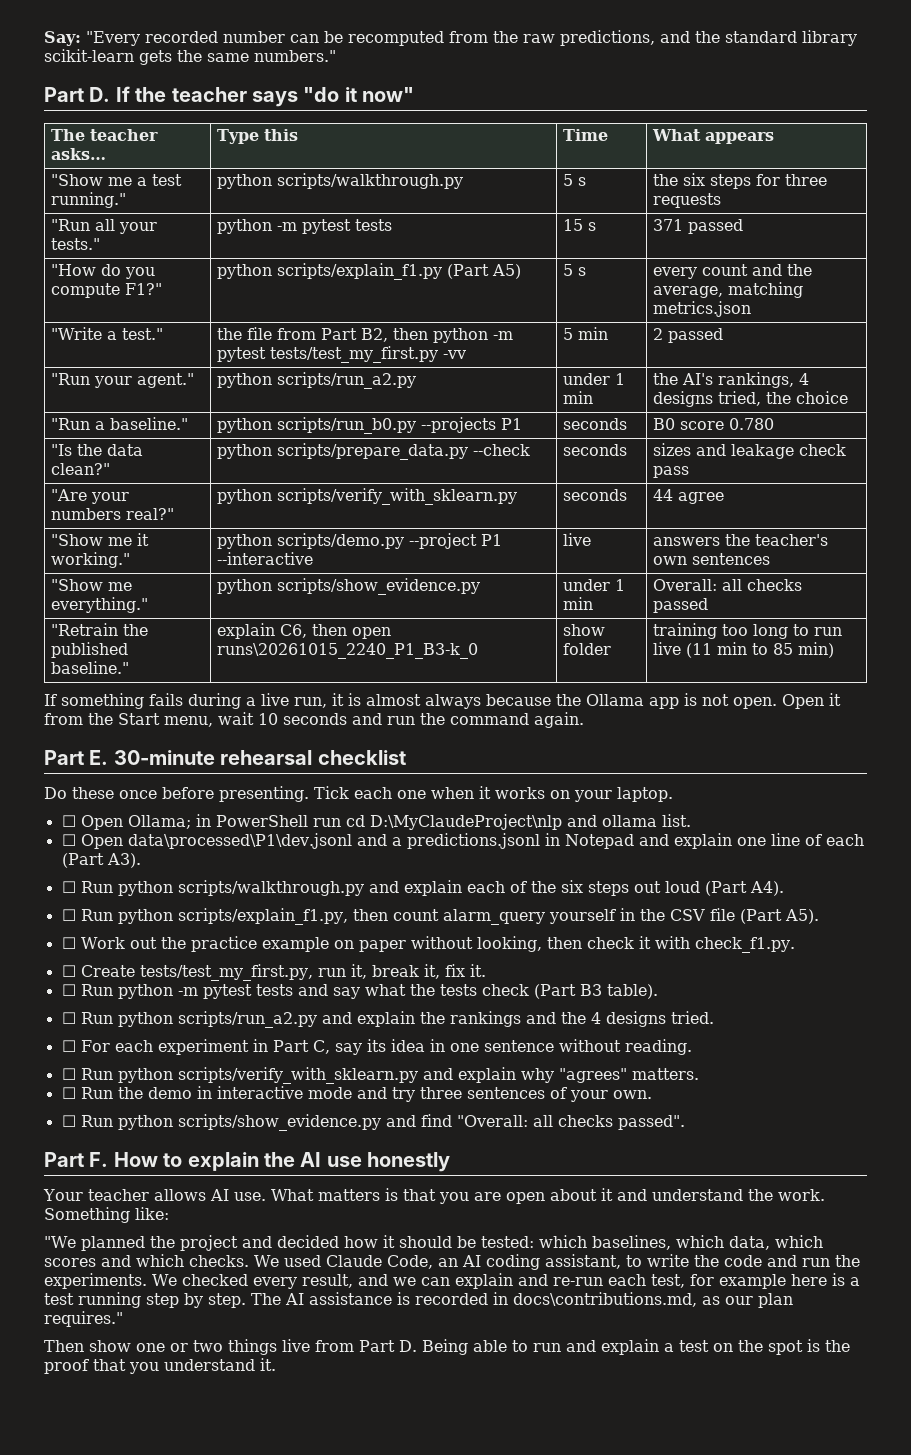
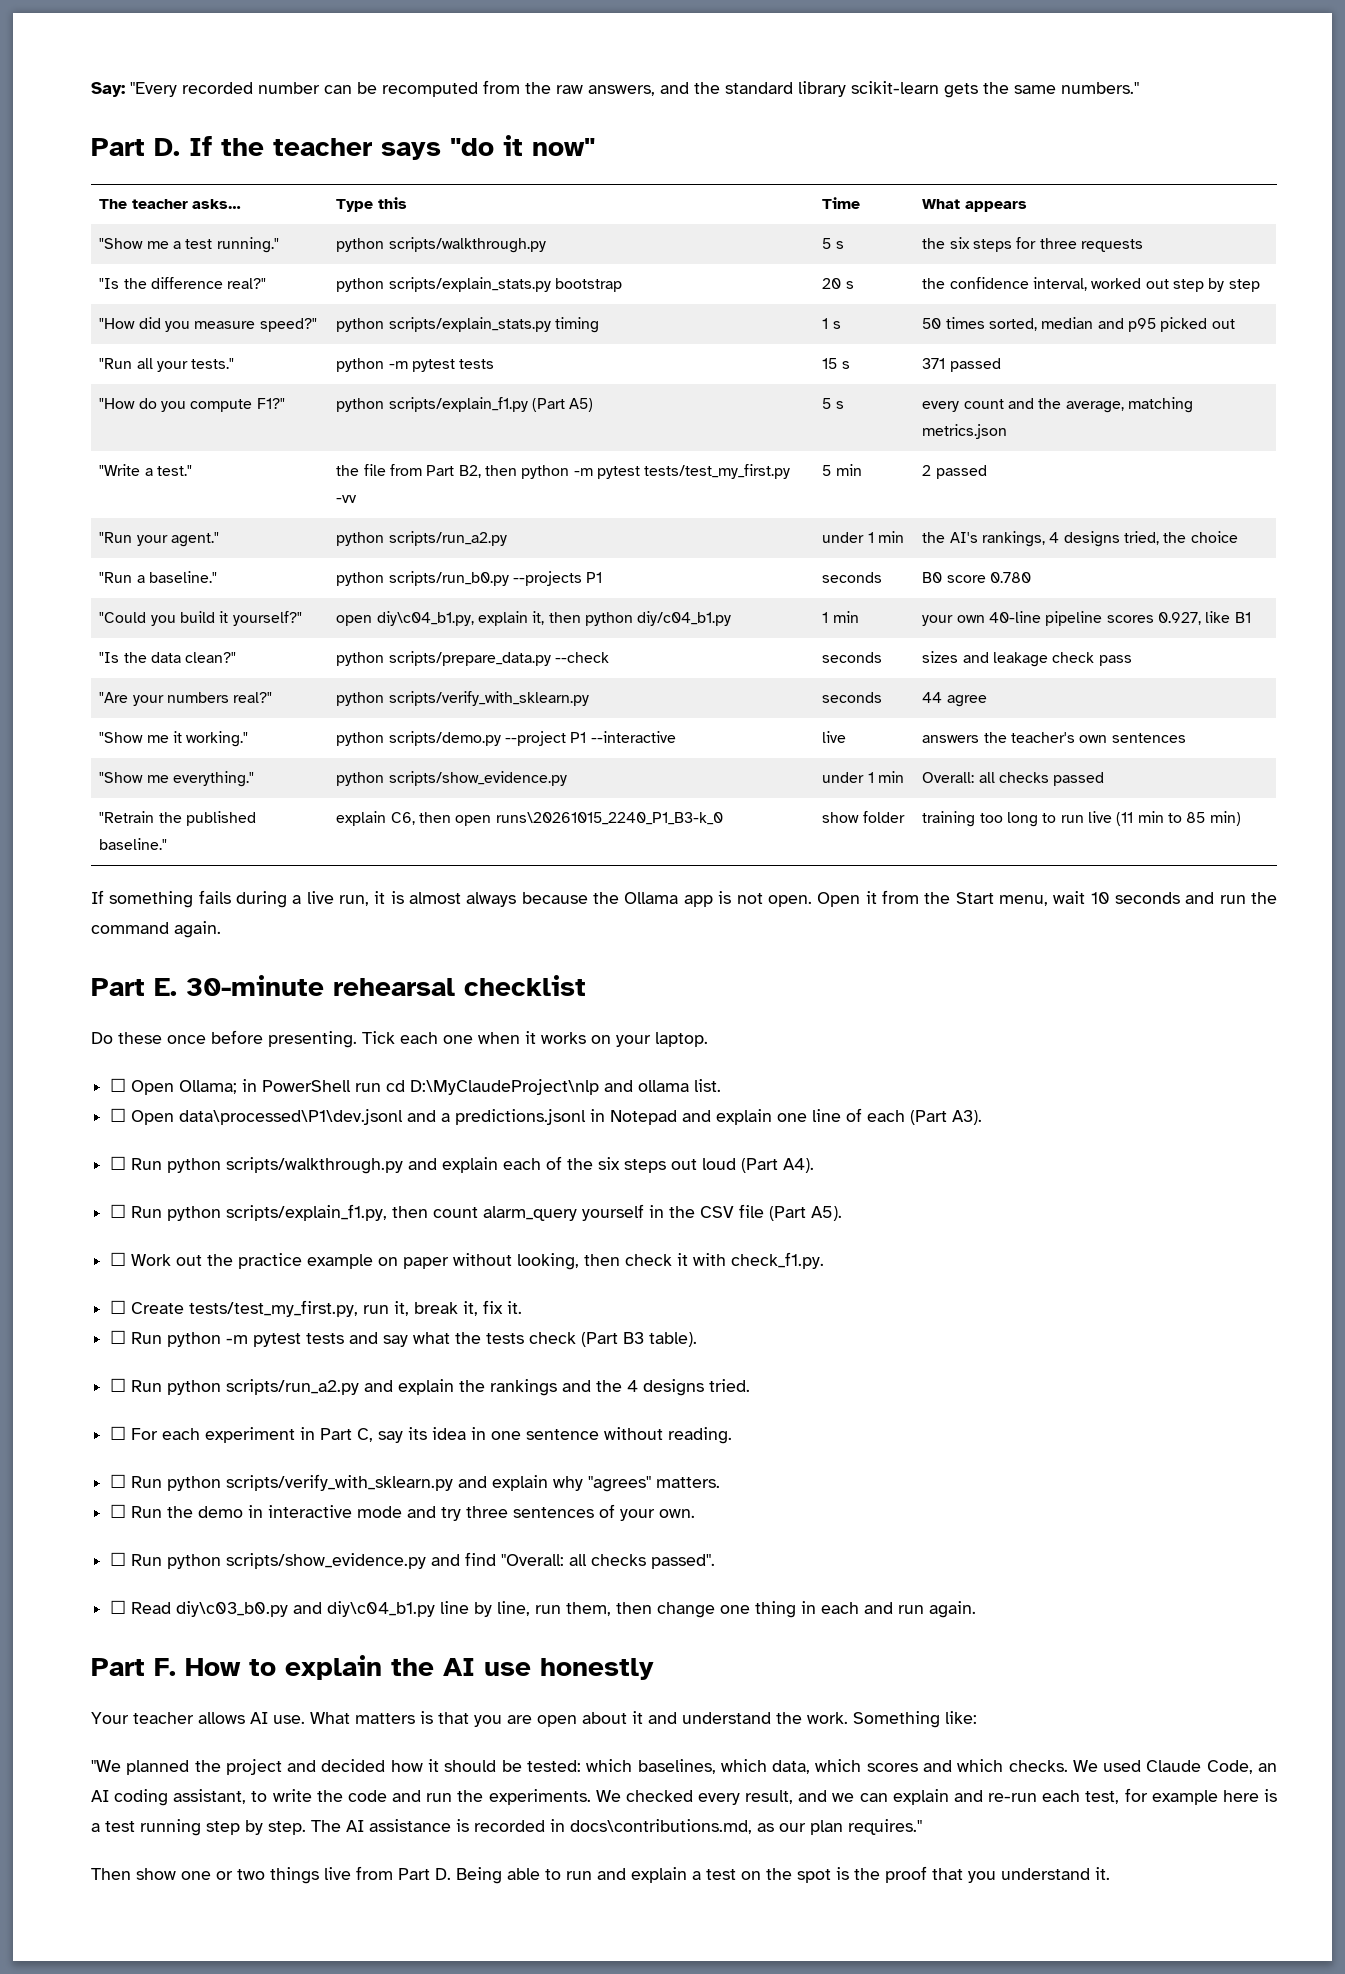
[560,30,655,46] predictions, -> [588,85,655,96] answers,
(722, 200) none -> [99,277,267,289] [336,277,622,292] [822,278,854,289] [922,277,1260,292] [99,317,317,332] [336,317,599,333] [822,318,841,329] [922,317,1235,332] // "Is the difference real?" | python scripts/explain_stats.py bootstrap | 20 s | the confidence interval, worked out step by step // "How did you measure speed?" | python scripts/explain_stats.py timing | 1 s | 50 times sorted, median and p95 picked out
(775, 424) none -> [99,611,302,626] [336,611,732,626] [822,611,859,623] [922,611,1251,626] // "Could you build it yourself?" | open diy\c04_b1.py, explain it, then python diy/c04_b1.py | 1 min | your own 40-line pipeline scores 0.927, like B1
(685, 1122) none -> [110,1600,977,1618] // ☐ Read diy\c03_b0.py and diy\c04_b1.py line by line, run them, then change one thing in each and run again.

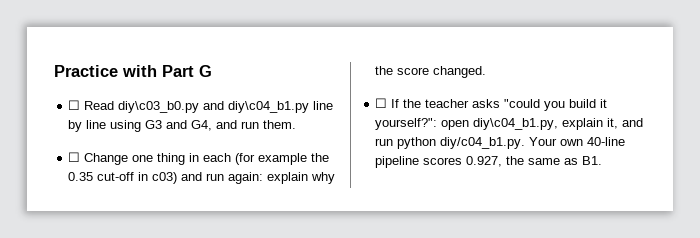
[91,80,1139,98] [91,135,595,160] [99,199,241,209] [336,197,407,212] [822,197,861,209] [922,199,1027,212] [99,237,279,253] [336,237,546,253] [822,238,844,249] [922,237,1143,252] [99,277,267,289] [336,277,622,292] [822,278,854,289] [922,277,1260,292] [99,317,317,332] [336,317,599,333] [822,318,841,329] [922,317,1235,332] [99,358,235,372] [336,358,495,372] [822,358,850,369] [922,358,1001,372] [99,398,285,412] [336,397,594,412] [822,398,844,409] [922,397,1193,413] [922,424,1008,439] [99,464,192,476] [336,464,791,479] [336,495,358,503] [822,464,862,476] [922,465,987,479] [99,532,219,547] [336,531,507,546] [822,531,904,543] [922,531,1238,547] [99,571,217,583] [336,571,603,586] [822,572,883,583] [922,572,1031,583] [99,611,302,626] [336,611,732,626] [822,611,859,623] [922,611,1251,626] [99,652,237,663] [336,651,609,666] [822,652,883,663] [922,651,1132,667] [99,692,273,706] [336,691,589,706] [822,692,883,703] [922,692,987,707] [99,731,249,747] [336,731,676,746] [822,731,847,743] [922,732,1186,743] [99,771,254,787] [336,771,567,786] [822,771,904,783] [922,772,1105,786] [99,811,256,826] [99,838,168,850] [336,811,723,826] [822,811,905,823] [922,811,1241,827] [91,890,1277,908] [91,921,221,938] [91,975,586,996] [91,1030,708,1048] [110,1078,722,1095] [110,1108,983,1125] [110,1156,815,1174] [110,1204,843,1221] [110,1252,825,1270] [110,1300,523,1317] [110,1330,698,1347] [110,1378,751,1396] [110,1426,733,1444] [110,1474,721,1492] [110,1504,696,1521] [110,1552,716,1569] Say: "Every recorded number can be recomputed from the raw answers, and the standard library scikit-learn gets the same numbers." // Part D. If the teacher says "do it now" // The teacher asks… | Type this | Time | What appears // "Show me a test running." | python scripts/walkthrough.py | 5 s | the six steps for three requests // "Is the difference real?" | python scripts/explain_stats.py bootstrap | 20 s | the confidence interval, worked out step by step // "How did you measure speed?" | python scripts/explain_stats.py timing | 1 s | 50 times sorted, median and p95 picked out // "Run all your tests." | python -m pytest tests | 15 s | 371 passed // "How do you compute F1?" | python scripts/explain_f1.py (Part A5) | 5 s | every count and the average, matching metrics.json // "Write a test." | the file from Part B2, then python -m pytest tests/test_my_first.py -vv | 5 min | 2 passed // "Run your agent." | python scripts/run_a2.py | under 1 min | the AI's rankings, 4 designs tried, the choice // "Run a baseline." | python scripts/run_b0.py --projects P1 | seconds | B0 score 0.780 // "Could you build it yourself?" | open diy\c04_b1.py, explain it, then python diy/c04_b1.py | 1 min | your own 40-line pipeline scores 0.927, like B1 // "Is the data clean?" | python scripts/prepare_data.py --check | seconds | sizes and leakage check pass // "Are your numbers real?" | python scripts/verify_with_sklearn.py | seconds | 44 agree // "Show me it working." | python scripts/demo.py --project P1 --interactive | live | answers the teacher's own sentences // "Show me everything." | python scripts/show_evidence.py | under 1 min | Overall: all checks passed // "Retrain the published baseline." | explain C6, then open runs\20261015_2240_P1_B3-k_0 | show folder | training too long to run live (11 min to 85 min) // If something fails during a live run, it is almost always because the Ollama app is not open. Open it from the Start menu, wait 10 seconds and run the command again. // Part E. 30-minute rehearsal checklist // Do these once before presenting. Tick each one when it works on your laptop. // ☐ Open Ollama; in PowerShell run cd D:\MyClaudeProject\nlp and ollama list. // ☐ Open data\processed\P1\dev.jsonl and a predictions.jsonl in Notepad and explain one line of each (Part A3). // ☐ Run python scripts/walkthrough.py and explain each of the six steps out loud (Part A4). // ☐ Run python scripts/explain_f1.py, then count alarm_query yourself in the CSV file (Part A5). // ☐ Work out the practice example on paper without looking, then check it with check_f1.py. // ☐ Create tests/test_my_first.py, run it, break it, fix it. // ☐ Run python -m pytest tests and say what the tests check (Part B3 table). // ☐ Run python scripts/run_a2.py and explain the rankings and the 4 designs tried. // ☐ For each experiment in Part C, say its idea in one sentence without reading. // ☐ Run python scripts/verify_with_sklearn.py and explain why "agrees" matters. // ☐ Run the demo in interactive mode and try three sentences of your own. // ☐ Run python scripts/show_evidence.py and find "Overall: all checks passed". -> [54,65,212,77] Practice with Part G
[497,1601,977,1618] [91,1655,654,1680] [91,1711,977,1728] [91,1759,1277,1775] [91,1788,1278,1806] [91,1819,922,1836] [91,1866,1110,1884] line, run them, then change one thing in each and run again. // Part F. How to explain the AI use honestly // Your teacher allows AI use. What matters is that you are open about it and understand the work. Something like: // "We planned the project and decided how it should be tested: which baselines, which data, which scores and which checks. We used Claude Code, an AI coding assistant, to write the code and run the experiments. We checked every result, and we can explain and re-run each test, for example here is a test running step by step. The AI assistance is recorded in docs\contributions.md, as our plan requires." // Then show one or two things live from Part D. Being able to run and explain a test on the spot is the proof that you understand it. -> [86,120,297,132] [68,152,330,165] [68,172,336,184] [375,66,487,78] [375,98,608,111] [375,118,644,130] [375,137,626,149] [375,156,603,168] line using G3 and G4, and run them. // ☐ Change one thing in each (for example the 0.35 cut-off in c03) and run again: explain why the score changed. // ☐ If the teacher asks "could you build it yourself?": open diy\c04_b1.py, explain it, and run python diy/c04_b1.py. Your own 40-line pipeline scores 0.927, the same as B1.

